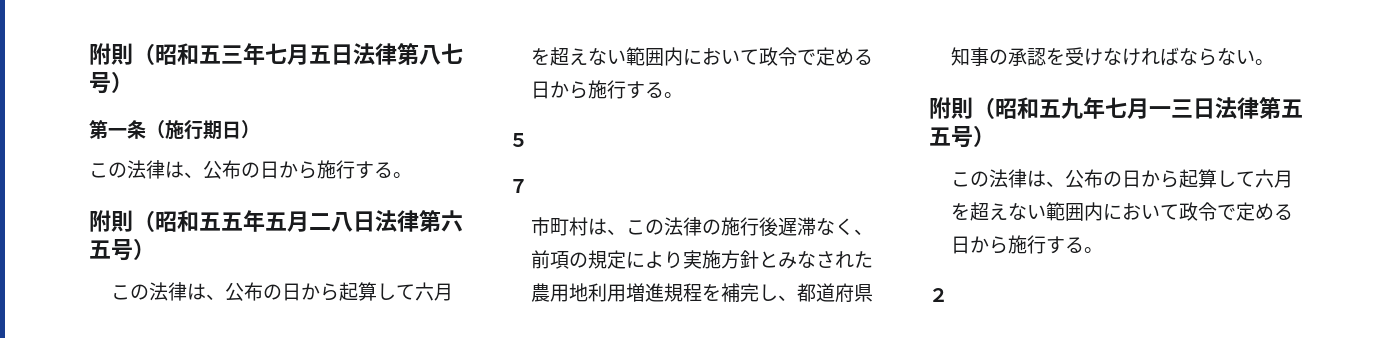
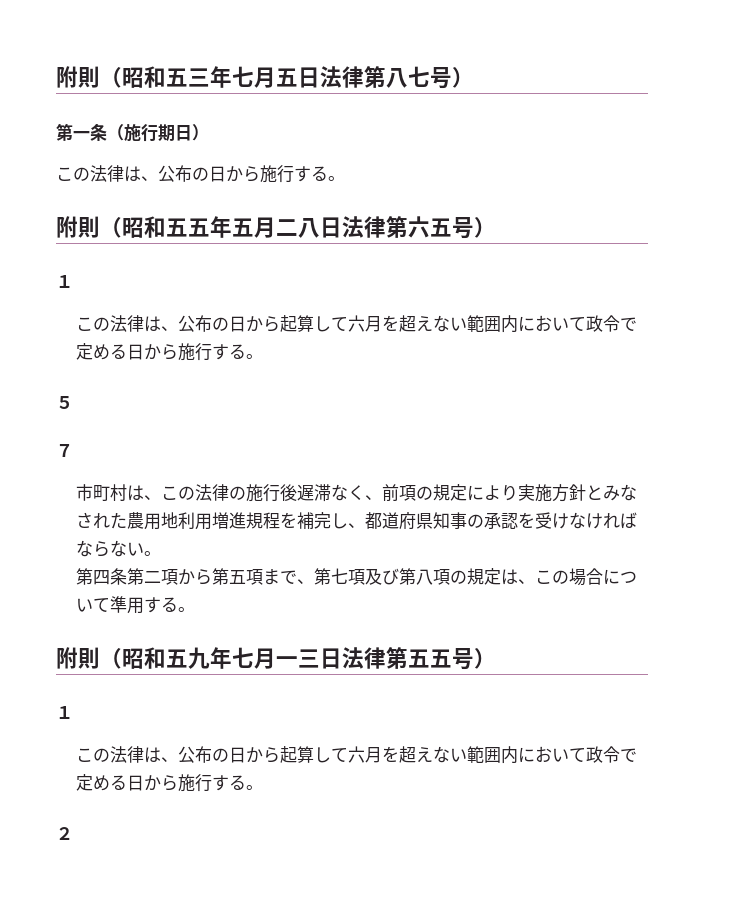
(155, 249) none -> [56,275,73,288] // １
(1275, 62) none -> [75,568,637,586] [75,596,195,614] // 第四条第二項から第五項まで、第七項及び第八項の規定は、この場合について準用する。
(995, 136) none -> [56,706,73,719] // １

